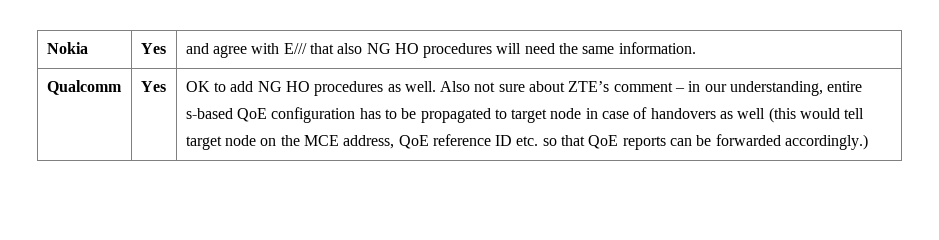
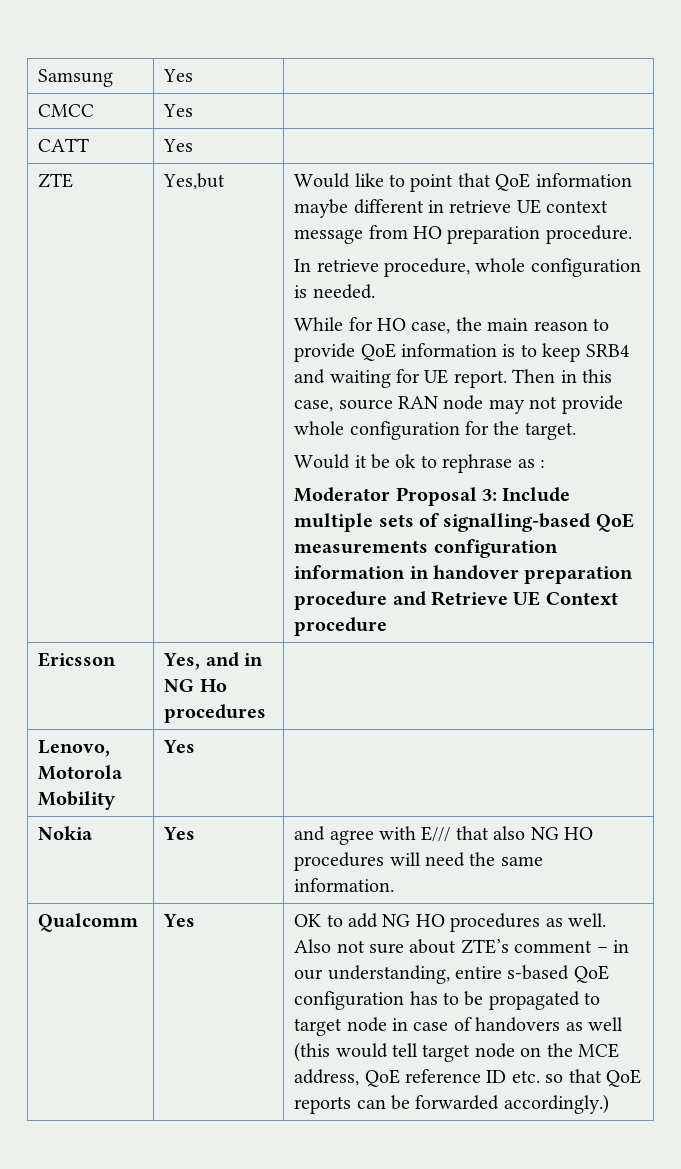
(46, 48) none -> [38,69,114,87] [163,69,194,82] [38,104,95,117] [163,104,194,117] [38,138,90,152] [163,139,194,152] [38,173,74,188] [163,173,226,190] [294,173,632,192] [294,199,609,218] [294,225,632,244] [294,258,641,277] [294,284,375,299] [294,317,609,334] [294,343,629,362] [294,369,612,388] [294,395,623,414] [294,421,576,440] [294,454,545,473] [294,487,571,506] [294,513,634,532] [294,539,558,558] [294,565,634,584] [294,591,618,610] [294,617,388,636] [38,652,117,667] [163,652,263,670] [164,679,227,692] [164,704,267,723] [38,740,111,757] [38,765,124,780] [38,791,117,810] [163,740,196,753] Samsung | Yes | // CMCC | Yes | // CATT | Yes | // ZTE | Yes,but | Would like to point that QoE information maybe different in retrieve UE context message from HO preparation procedure. // In retrieve procedure, whole configuration is needed. // While for HO case, the main reason to provide QoE information is to keep SRB4 and waiting for UE report. Then in this case, source RAN node may not provide whole configuration for the target. // Would it be ok to rephrase as : // Moderator Proposal 3: Include multiple sets of signalling-based QoE measurements configuration information in handover preparation procedure and Retrieve UE Context procedure // Ericsson | Yes, and in NG Ho procedures | // Lenovo, Motorola Mobility | Yes | //

